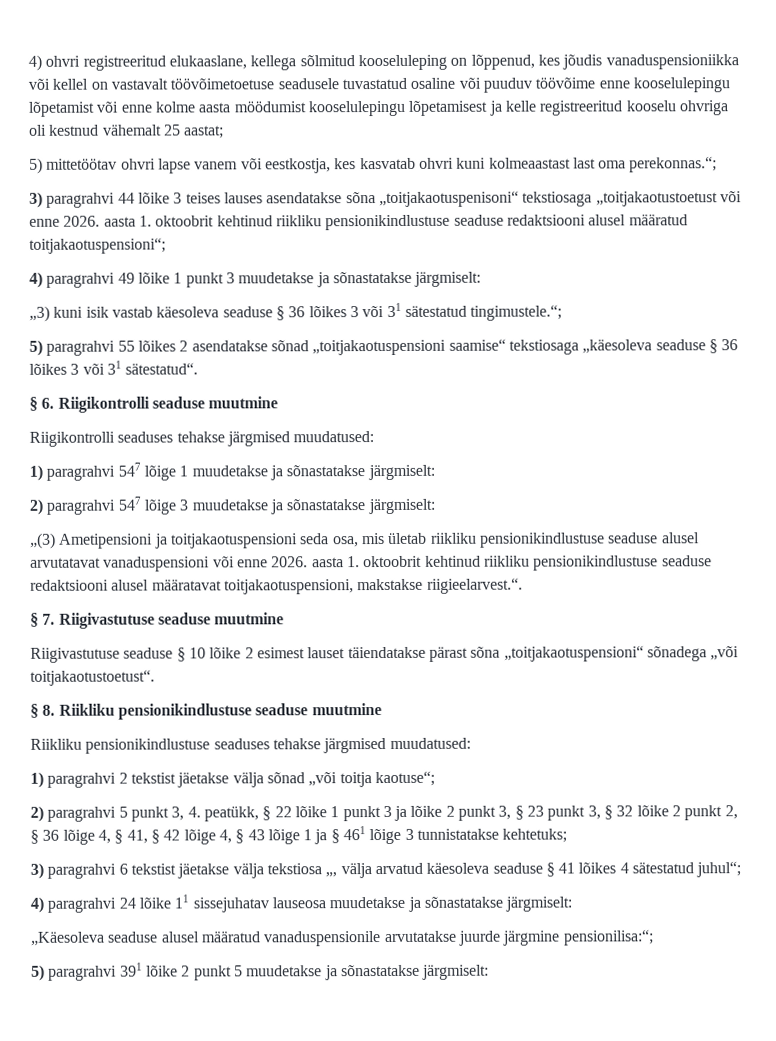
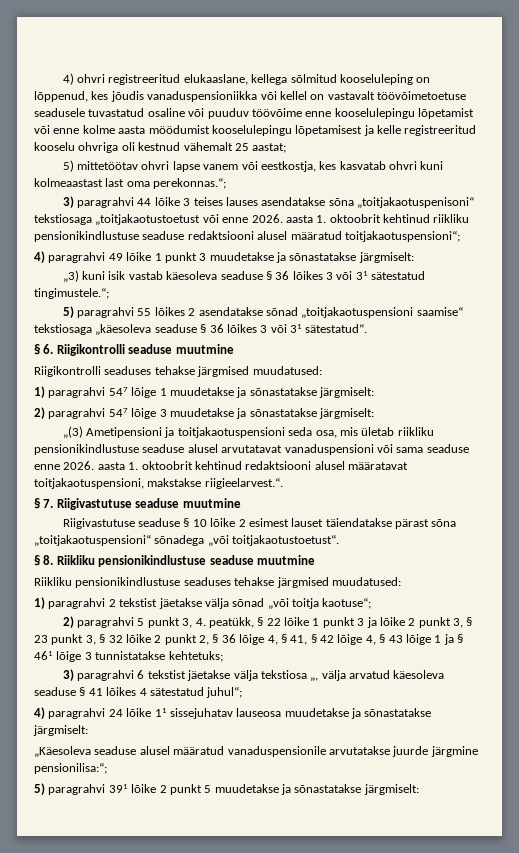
[236,555,712,571] enne 2026. aasta 1. oktoobrit kehtinud riikliku pensionikindlustuse seaduse -> [396,444,469,453] [34,461,242,470] sama seaduse enne 2026. aasta 1. oktoobrit kehtinud

